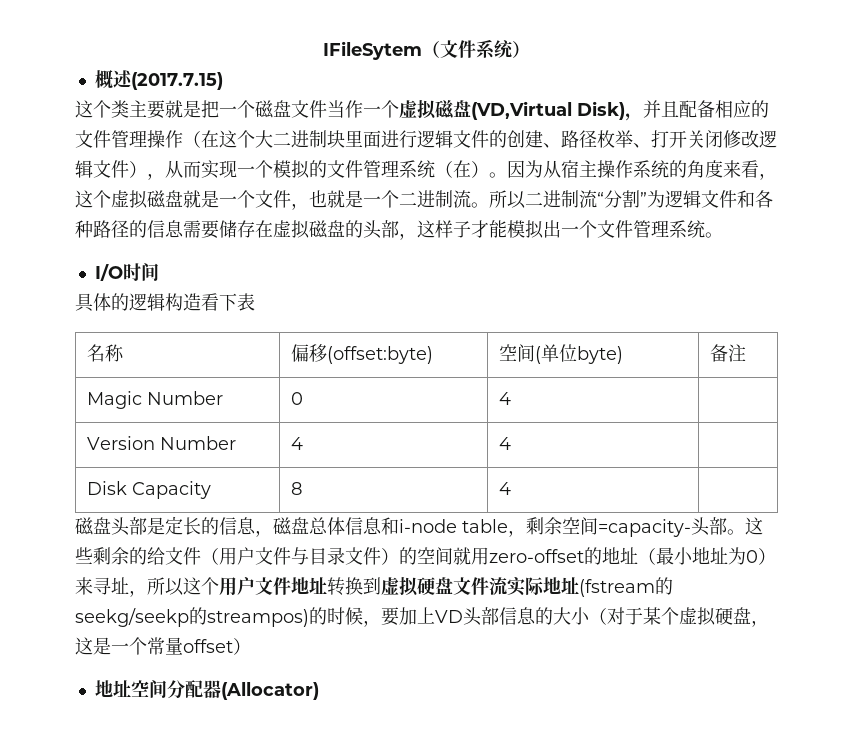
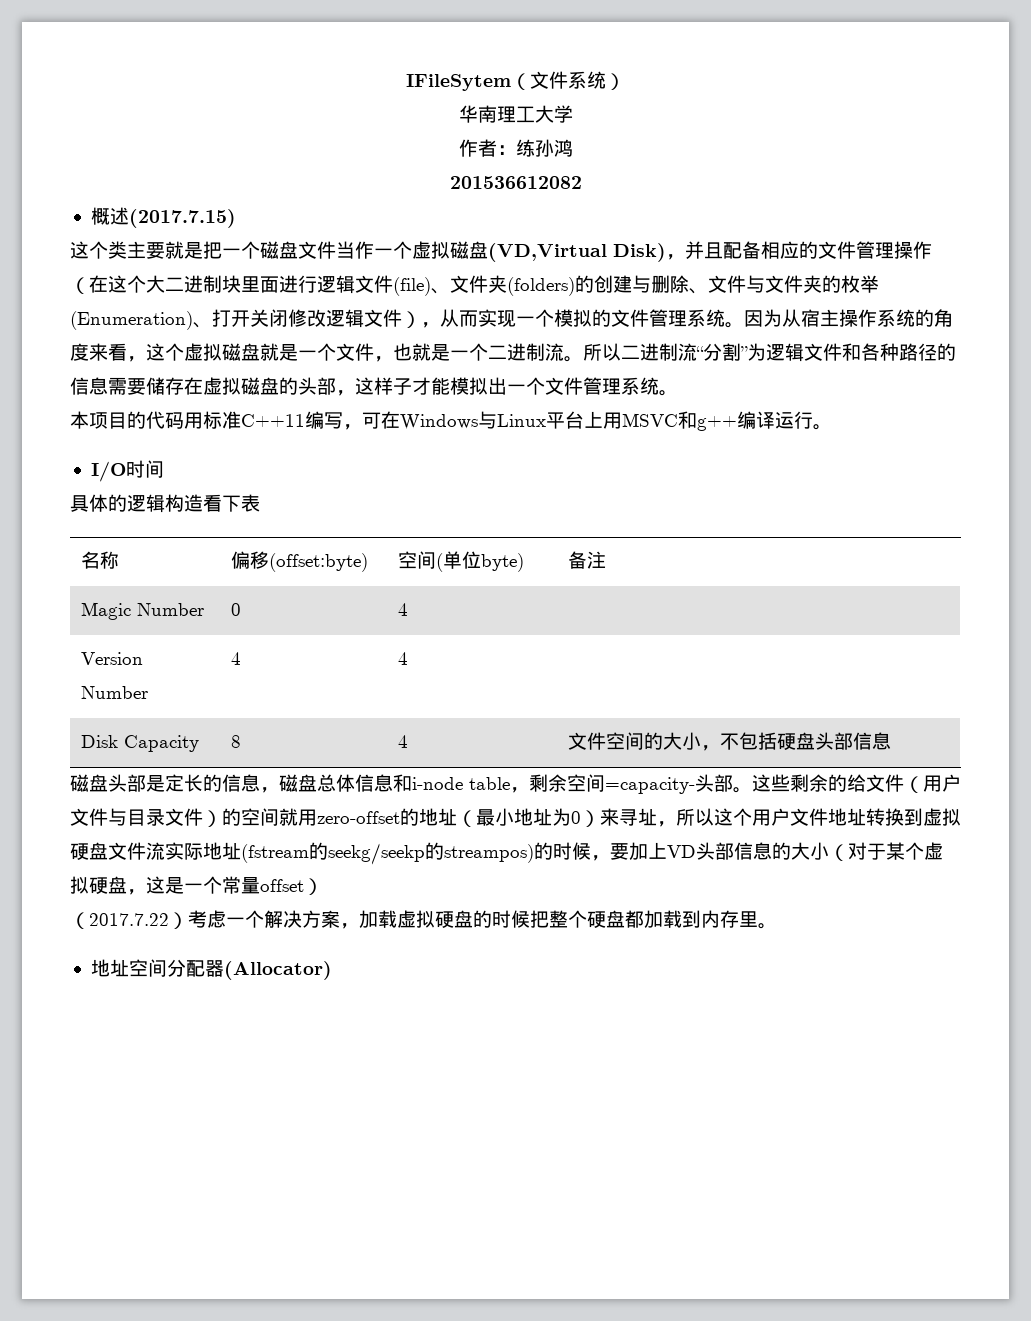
(530, 49) none -> [458,105,573,123] [458,139,573,157] [449,176,582,189] // 华南理工大学 // 作者：练孙鸿 // 201536612082
[489,130,633,148] 的创建、路径枚举 -> [393,275,879,296] [70,311,193,330] (file)、文件夹(folders)的创建与删除、文件与文件夹的枚举(Enumeration)
[435,160,489,178] （在） -> (725, 318) none
(723, 235) none -> [70,411,832,431] // 本项目的代码用标准C++11编写，可在Windows与Linux平台上用MSVC和g++编译运行。
(512, 488) none -> [568,732,892,751] 文件空间的大小，不包括硬盘头部信息
(251, 646) none -> [70,910,777,929] // （2017.7.22）考虑一个解决方案，加载虚拟硬盘的时候把整个硬盘都加载到内存里。

